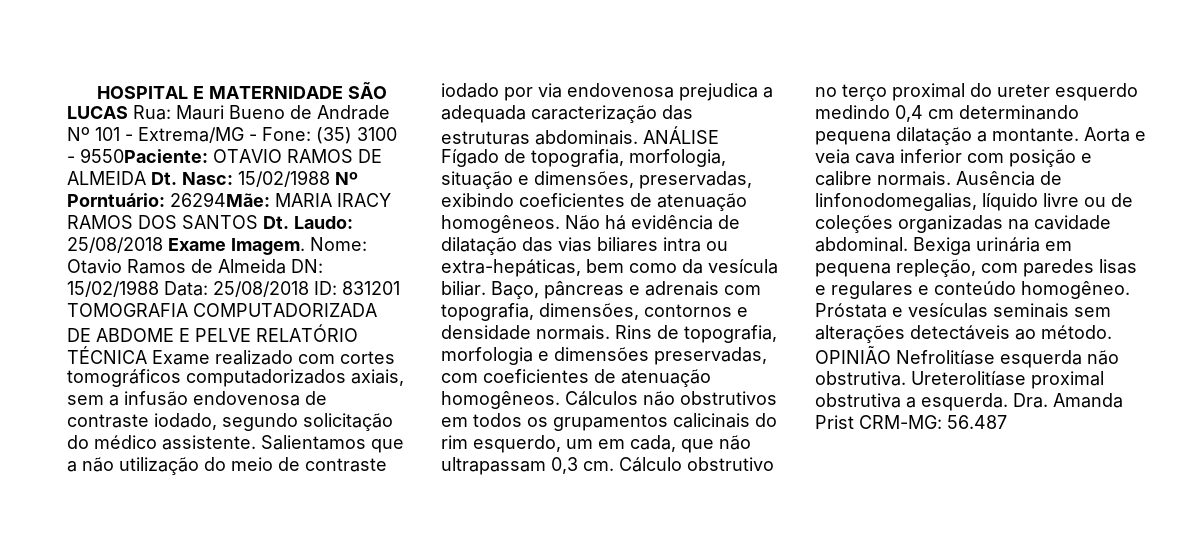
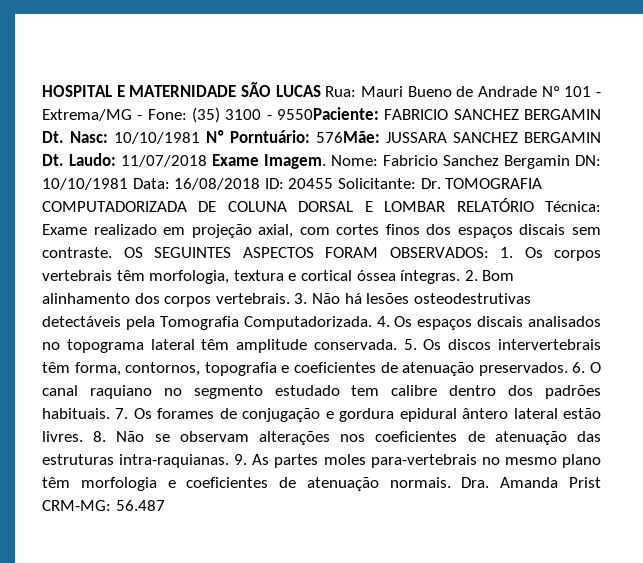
[213,149,382,163] [67,171,146,185] OTAVIO RAMOS DE ALMEIDA -> [384,109,601,120] FABRICIO SANCHEZ BERGAMIN
[238,170,330,187] 15/02/1988 -> [114,132,200,144] 10/10/1981
[170,192,391,207] [67,215,258,229] 26294Mãe: MARIA IRACY RAMOS DOS SANTOS -> [316,131,601,143] 576Mãe: JUSSARA SANCHEZ BERGAMIN
[67,237,163,253] 25/08/2018 -> [121,155,207,167] 11/07/2018
[67,259,323,274] [67,280,400,297] [67,303,377,317] [67,324,358,342] [67,346,395,365] [67,369,404,387] [67,391,327,406] [67,413,393,431] [67,435,404,453] [67,457,387,475] [441,83,773,101] [441,105,693,123] [441,126,719,145] [441,149,726,167] [441,171,752,189] [441,193,747,211] [441,215,740,233] [441,237,728,255] [441,259,778,277] [441,281,761,299] [441,303,748,321] [441,325,777,343] [441,347,767,365] [441,369,711,387] [441,391,777,409] [441,413,777,431] [441,435,751,453] [441,457,774,475] [815,83,1138,101] [815,105,1079,122] [815,127,1146,145] [815,149,1092,167] [815,171,1062,186] [815,193,1133,211] [815,215,1111,233] [815,237,1072,255] [815,259,1137,277] [815,281,1130,299] [815,303,1111,318] [815,325,1112,343] [815,346,1119,368] [815,371,1104,389] [815,393,1008,411] Otavio Ramos de Almeida DN: 15/02/1988 Data: 25/08/2018 ID: 831201 TOMOGRAFIA COMPUTADORIZADA DE ABDOME E PELVE RELATÓRIO TÉCNICA Exame realizado com cortes tomográficos computadorizados axiais, sem a infusão endovenosa de contraste iodado, segundo solicitação do médico assistente. Salientamos que a não utilização do meio de contraste iodado por via endovenosa prejudica a adequada caracterização das estruturas abdominais. ANÁLISE Fígado de topografia, morfologia, situação e dimensões, preservadas, exibindo coeficientes de atenuação homogêneos. Não há evidência de dilatação das vias biliares intra ou extra-hepáticas, bem como da vesícula biliar. Baço, pâncreas e adrenais com topografia, dimensões, contornos e densidade normais. Rins de topografia, morfologia e dimensões preservadas, com coeficientes de atenuação homogêneos. Cálculos não obstrutivos em todos os grupamentos calicinais do rim esquerdo, um em cada, que não ultrapassam 0,3 cm. Cálculo obstrutivo no terço proximal do ureter esquerdo medindo 0,4 cm determinando pequena dilatação a montante. Aorta e veia cava inferior com posição e calibre normais. Ausência de linfonodomegalias, líquido livre ou de coleções organizadas na cavidade abdominal. Bexiga urinária em pequena repleção, com paredes lisas e regulares e conteúdo homogêneo. Próstata e vesículas seminais sem alterações detectáveis ao método. OPINIÃO Nefrolitíase esquerda não obstrutiva. Ureterolitíase proximal obstrutiva a esquerda. -> [383,155,601,169] [42,178,543,190] [42,198,601,212] [42,224,601,238] [42,247,601,261] [42,270,515,284] [42,293,531,307] [42,316,601,330] [42,339,601,353] [42,362,602,376] [42,385,602,399] [42,408,601,422] [42,431,601,445] [42,454,601,468] [42,477,451,491] Fabricio Sanchez Bergamin DN: 10/10/1981 Data: 16/08/2018 ID: 20455 Solicitante: Dr. TOMOGRAFIA COMPUTADORIZADA DE COLUNA DORSAL E LOMBAR RELATÓRIO Técnica: Exame realizado em projeção axial, com cortes finos dos espaços discais sem contraste. OS SEGUINTES ASPECTOS FORAM OBSERVADOS: 1. Os corpos vertebrais têm morfologia, textura e cortical óssea íntegras. 2. Bom alinhamento dos corpos vertebrais. 3. Não há lesões osteodestrutivas detectáveis pela Tomografia Computadorizada. 4. Os espaços discais analisados no topograma lateral têm amplitude conservada. 5. Os discos intervertebrais têm forma, contornos, topografia e coeficientes de atenuação preservados. 6. O canal raquiano no segmento estudado tem calibre dentro dos padrões habituais. 7. Os forames de conjugação e gordura epidural ântero lateral estão livres. 8. Não se observam alterações nos coeficientes de atenuação das estruturas intra-raquianas. 9. As partes moles para-vertebrais no mesmo plano têm morfologia e coeficientes de atenuação normais.

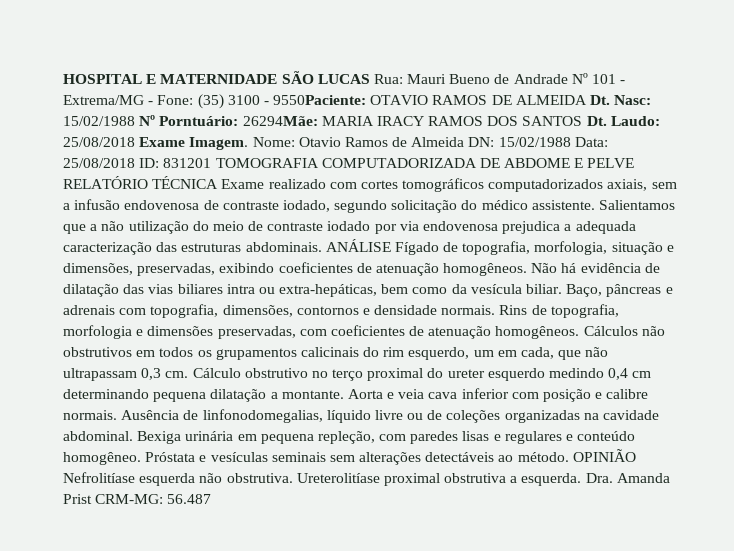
[384,109,601,120] FABRICIO SANCHEZ BERGAMIN -> [370,95,587,105] OTAVIO RAMOS DE ALMEIDA
[114,132,200,144] 10/10/1981 -> [63,116,135,126] 15/02/1988
[316,131,601,143] 576Mãe: JUSSARA SANCHEZ BERGAMIN -> [242,116,583,126] 26294Mãe: MARIA IRACY RAMOS DOS SANTOS
[121,155,207,167] 11/07/2018 -> [63,137,135,147] 25/08/2018
[383,155,601,169] [42,178,543,190] [42,198,601,212] [42,224,601,238] [42,247,601,261] [42,270,515,284] [42,293,531,307] [42,316,601,330] [42,339,601,353] [42,362,602,376] [42,385,602,399] [42,408,601,422] [42,431,601,445] [42,454,601,468] [42,477,451,491] Fabricio Sanchez Bergamin DN: 10/10/1981 Data: 16/08/2018 ID: 20455 Solicitante: Dr. TOMOGRAFIA COMPUTADORIZADA DE COLUNA DORSAL E LOMBAR RELATÓRIO Técnica: Exame realizado em projeção axial, com cortes finos dos espaços discais sem contraste. OS SEGUINTES ASPECTOS FORAM OBSERVADOS: 1. Os corpos vertebrais têm morfologia, textura e cortical óssea íntegras. 2. Bom alinhamento dos corpos vertebrais. 3. Não há lesões osteodestrutivas detectáveis pela Tomografia Computadorizada. 4. Os espaços discais analisados no topograma lateral têm amplitude conservada. 5. Os discos intervertebrais têm forma, contornos, topografia e coeficientes de atenuação preservados. 6. O canal raquiano no segmento estudado tem calibre dentro dos padrões habituais. 7. Os forames de conjugação e gordura epidural ântero lateral estão livres. 8. Não se observam alterações nos coeficientes de atenuação das estruturas intra-raquianas. 9. As partes moles para-vertebrais no mesmo plano têm morfologia e coeficientes de atenuação normais. -> [298,137,608,147] [63,158,635,168] [63,176,677,192] [63,199,676,213] [63,221,636,234] [63,239,674,255] [63,262,660,276] [63,284,673,297] [63,304,619,318] [63,325,665,339] [63,347,609,360] [63,368,652,381] [63,388,649,402] [63,409,660,423] [63,431,636,444] [63,449,636,465] [63,472,582,486] Otavio Ramos de Almeida DN: 15/02/1988 Data: 25/08/2018 ID: 831201 TOMOGRAFIA COMPUTADORIZADA DE ABDOME E PELVE RELATÓRIO TÉCNICA Exame realizado com cortes tomográficos computadorizados axiais, sem a infusão endovenosa de contraste iodado, segundo solicitação do médico assistente. Salientamos que a não utilização do meio de contraste iodado por via endovenosa prejudica a adequada caracterização das estruturas abdominais. ANÁLISE Fígado de topografia, morfologia, situação e dimensões, preservadas, exibindo coeficientes de atenuação homogêneos. Não há evidência de dilatação das vias biliares intra ou extra-hepáticas, bem como da vesícula biliar. Baço, pâncreas e adrenais com topografia, dimensões, contornos e densidade normais. Rins de topografia, morfologia e dimensões preservadas, com coeficientes de atenuação homogêneos. Cálculos não obstrutivos em todos os grupamentos calicinais do rim esquerdo, um em cada, que não ultrapassam 0,3 cm. Cálculo obstrutivo no terço proximal do ureter esquerdo medindo 0,4 cm determinando pequena dilatação a montante. Aorta e veia cava inferior com posição e calibre normais. Ausência de linfonodomegalias, líquido livre ou de coleções organizadas na cavidade abdominal. Bexiga urinária em pequena repleção, com paredes lisas e regulares e conteúdo homogêneo. Próstata e vesículas seminais sem alterações detectáveis ao método. OPINIÃO Nefrolitíase esquerda não obstrutiva. Ureterolitíase proximal obstrutiva a esquerda.

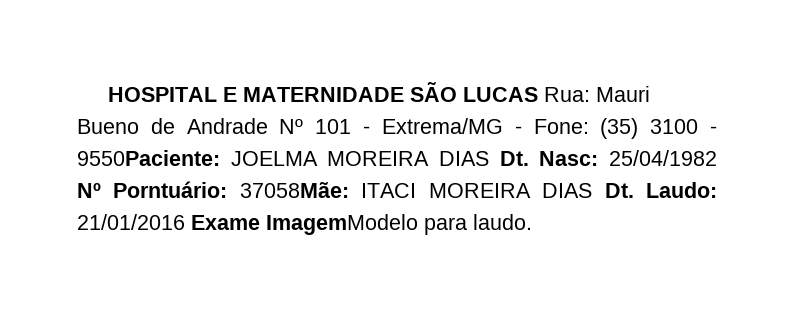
[370,95,587,105] OTAVIO RAMOS DE ALMEIDA -> [230,151,489,166] JOELMA MOREIRA DIAS
[63,116,135,126] 15/02/1988 -> [609,150,717,166] 25/04/1982
[242,116,660,126] [63,137,608,150] [63,158,635,168] [63,176,677,192] [63,199,676,213] [63,221,636,234] [63,239,674,255] [63,262,660,276] [63,284,673,297] [63,304,619,318] [63,325,665,339] [63,347,609,360] [63,368,652,381] [63,388,649,402] [63,409,660,423] [63,431,636,444] [63,449,636,465] [63,472,670,486] [63,494,212,504] 26294Mãe: MARIA IRACY RAMOS DOS SANTOS Dt. Laudo: 25/08/2018 Exame Imagem. Nome: Otavio Ramos de Almeida DN: 15/02/1988 Data: 25/08/2018 ID: 831201 TOMOGRAFIA COMPUTADORIZADA DE ABDOME E PELVE RELATÓRIO TÉCNICA Exame realizado com cortes tomográficos computadorizados axiais, sem a infusão endovenosa de contraste iodado, segundo solicitação do médico assistente. Salientamos que a não utilização do meio de contraste iodado por via endovenosa prejudica a adequada caracterização das estruturas abdominais. ANÁLISE Fígado de topografia, morfologia, situação e dimensões, preservadas, exibindo coeficientes de atenuação homogêneos. Não há evidência de dilatação das vias biliares intra ou extra-hepáticas, bem como da vesícula biliar. Baço, pâncreas e adrenais com topografia, dimensões, contornos e densidade normais. Rins de topografia, morfologia e dimensões preservadas, com coeficientes de atenuação homogêneos. Cálculos não obstrutivos em todos os grupamentos calicinais do rim esquerdo, um em cada, que não ultrapassam 0,3 cm. Cálculo obstrutivo no terço proximal do ureter esquerdo medindo 0,4 cm determinando pequena dilatação a montante. Aorta e veia cava inferior com posição e calibre normais. Ausência de linfonodomegalias, líquido livre ou de coleções organizadas na cavidade abdominal. Bexiga urinária em pequena repleção, com paredes lisas e regulares e conteúdo homogêneo. Próstata e vesículas seminais sem alterações detectáveis ao método. OPINIÃO Nefrolitíase esquerda não obstrutiva. Ureterolitíase proximal obstrutiva a esquerda. Dra. Amanda Prist CRM-MG: 56.487 -> [239,182,718,198] [77,214,532,235] 37058Mãe: ITACI MOREIRA DIAS Dt. Laudo: 21/01/2016 Exame ImagemModelo para laudo.

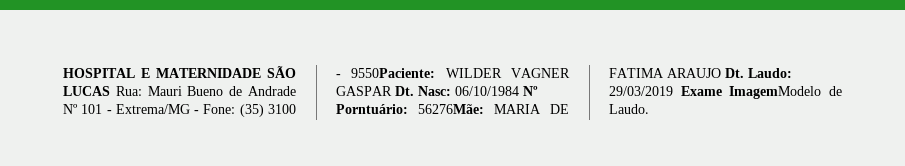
[230,151,489,166] JOELMA MOREIRA DIAS -> [445,68,570,78] [336,86,392,96] WILDER VAGNER GASPAR
[609,150,717,166] 25/04/1982 -> [455,86,519,96] 06/10/1984
[239,182,593,198] 37058Mãe: ITACI MOREIRA DIAS -> [418,104,569,114] [609,68,721,78] 56276Mãe: MARIA DE FATIMA ARAUJO
[77,214,185,230] 21/01/2016 -> [609,86,673,96] 29/03/2019
[424,214,532,235] para laudo. -> [829,86,842,96] [609,104,649,114] de Laudo.

